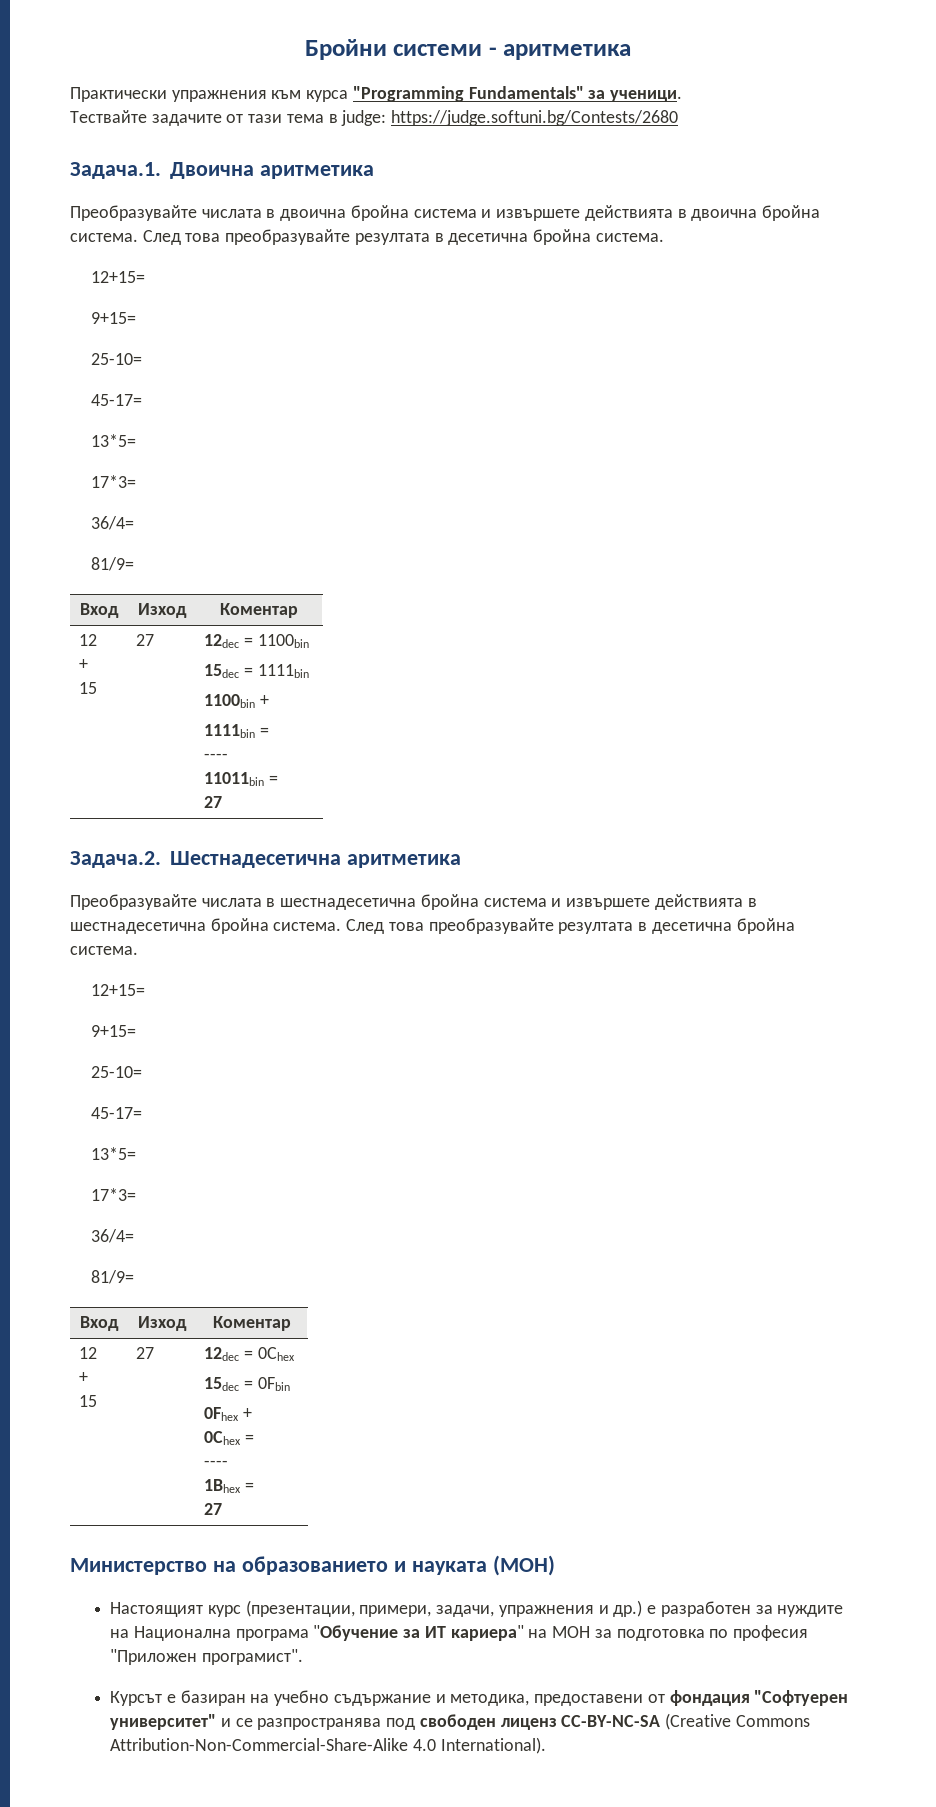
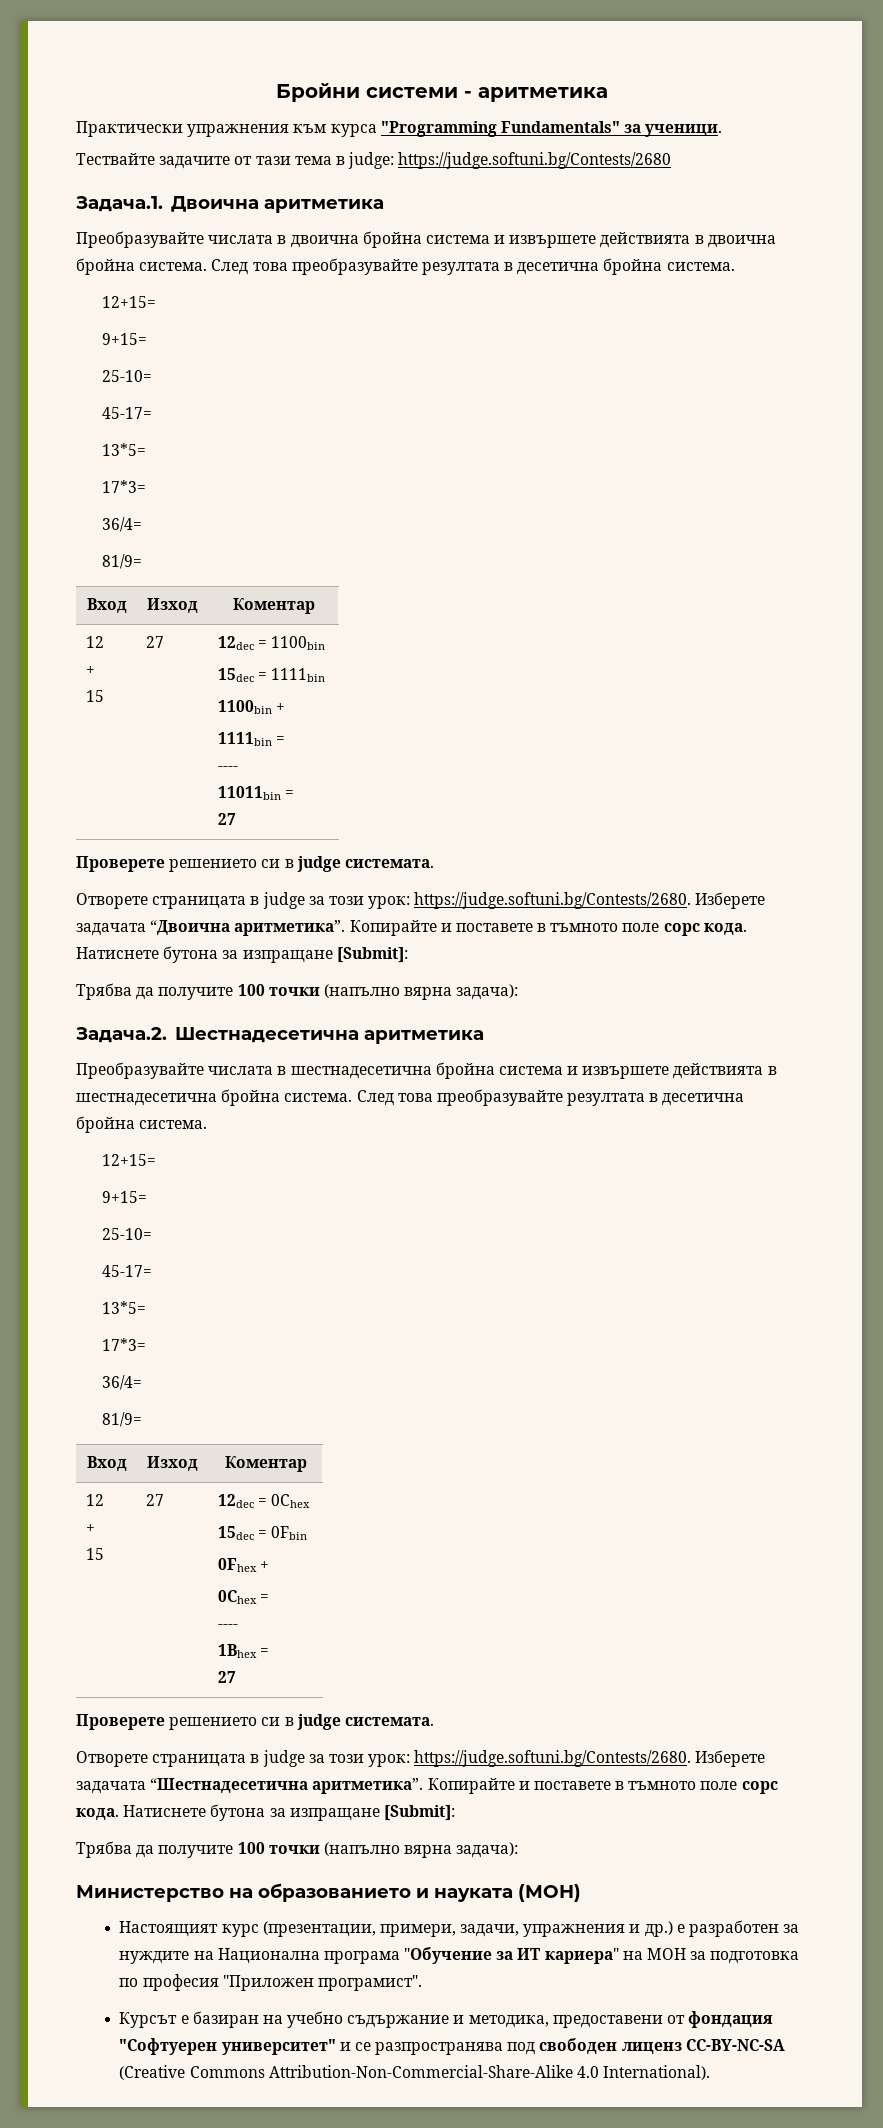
(223, 802) none -> [76,856,434,872] [76,892,766,909] [76,920,747,936] [76,946,408,963] [76,983,519,1000] // Проверете решението си в judge системата. // Отворете страницата в judge за този урок: https://judge.softuni.bg/Contests/2680. Изберете задачата “Двоична аритметика”. Копирайте и поставете в тъмното поле сорс кода. Натиснете бутона за изпращане [Submit]: // Трябва да получите 100 точки (напълно вярна задача):
(223, 1509) none -> [76,1714,434,1730] [76,1750,766,1767] [76,1778,778,1794] [76,1804,455,1821] [76,1841,519,1858] // Проверете решението си в judge системата. // Отворете страницата в judge за този урок: https://judge.softuni.bg/Contests/2680. Изберете задачата “Шестнадесетична аритметика”. Копирайте и поставете в тъмното поле сорс кода. Натиснете бутона за изпращане [Submit]: // Трябва да получите 100 точки (напълно вярна задача):

